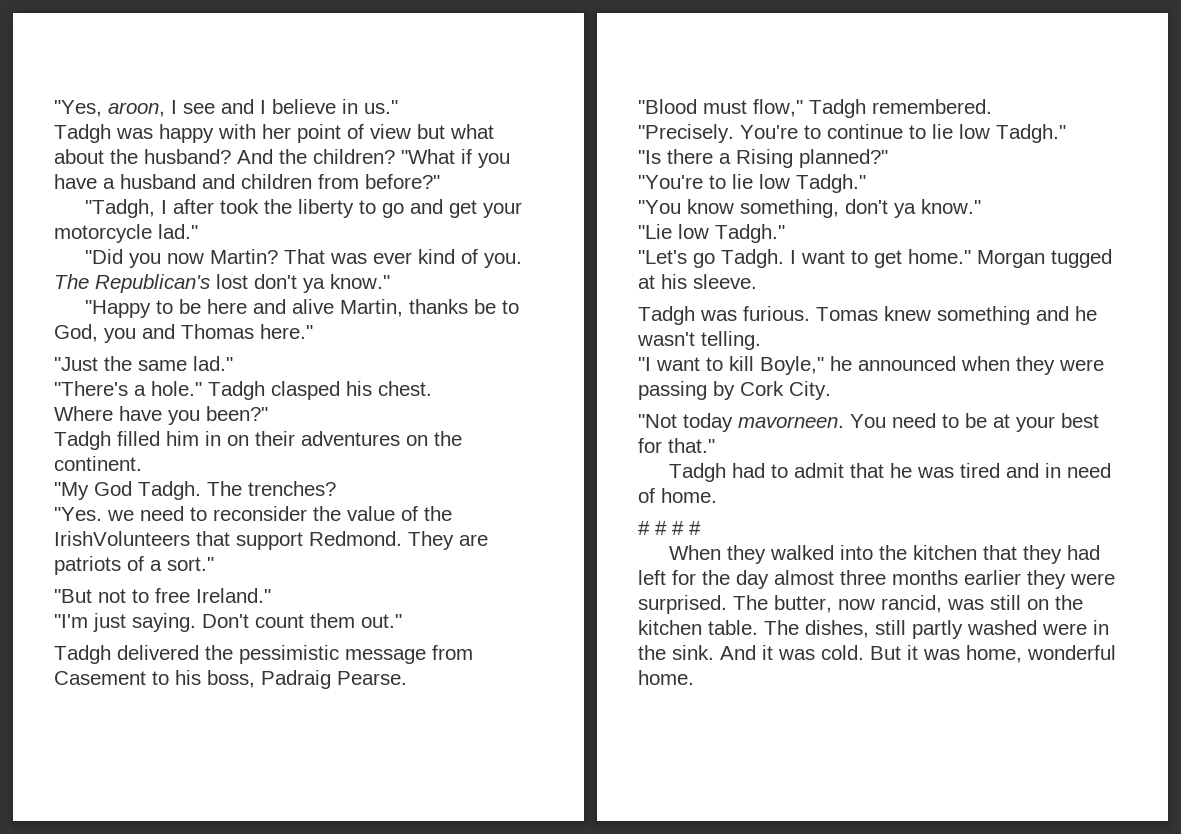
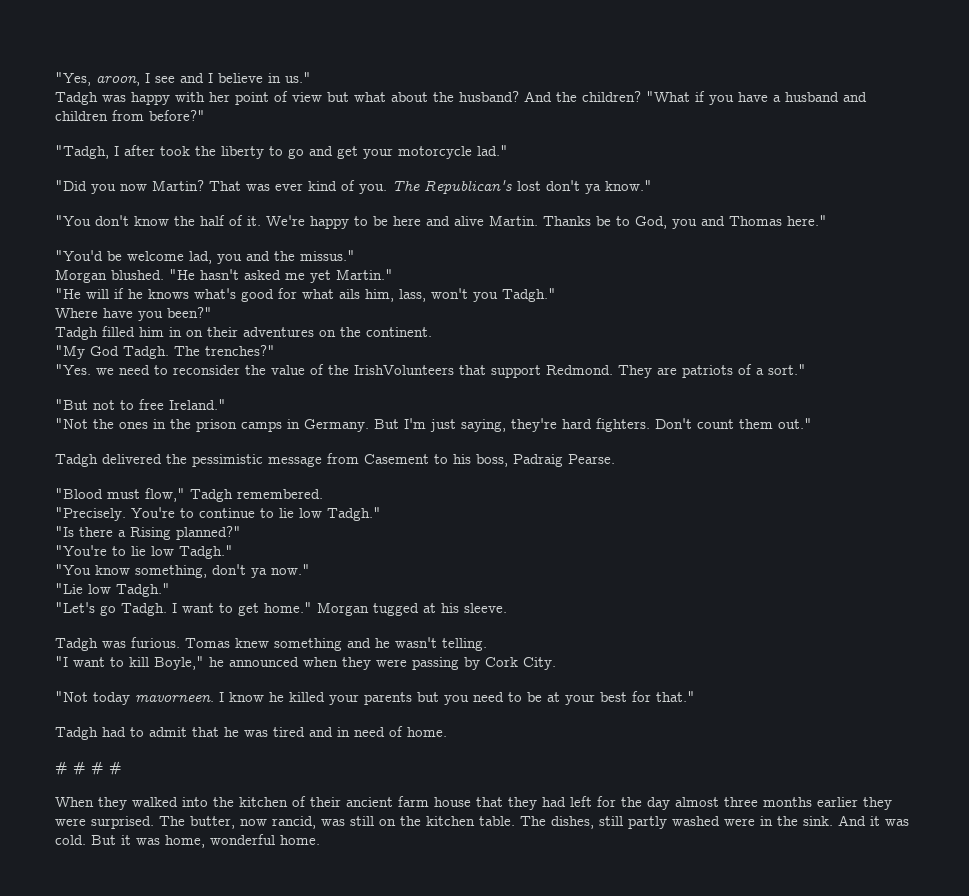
[85,300,152,318] "Happy -> [55,215,349,229] "You don't know the half of it. We're happy
[340,299,469,317] Martin, thanks -> [489,215,591,226] Martin. Thanks
[54,356,233,371] [54,381,432,400] "Just the same lad." // "There's a hole." Tadgh clasped his chest. -> [55,250,355,264] [55,269,393,283] [55,288,556,302] "You'd be welcome lad, you and the missus." // Morgan blushed. "He hasn't asked me yet Martin." // "He will if he knows what's good for what ails him, lass, won't you Tadgh."
[248,481,336,496] trenches? -> [205,345,275,356] trenches?"
[54,613,196,632] "I'm just saying. -> [55,418,650,432] "Not the ones in the prison camps in Germany. But I'm just saying, they're hard fighters.
[921,199,981,214] know." -> [271,564,310,575] now."
[850,414,886,428] You -> [219,692,469,705] I know he killed your parents but you
(978, 552) none -> [292,796,471,807] of their ancient farm house

